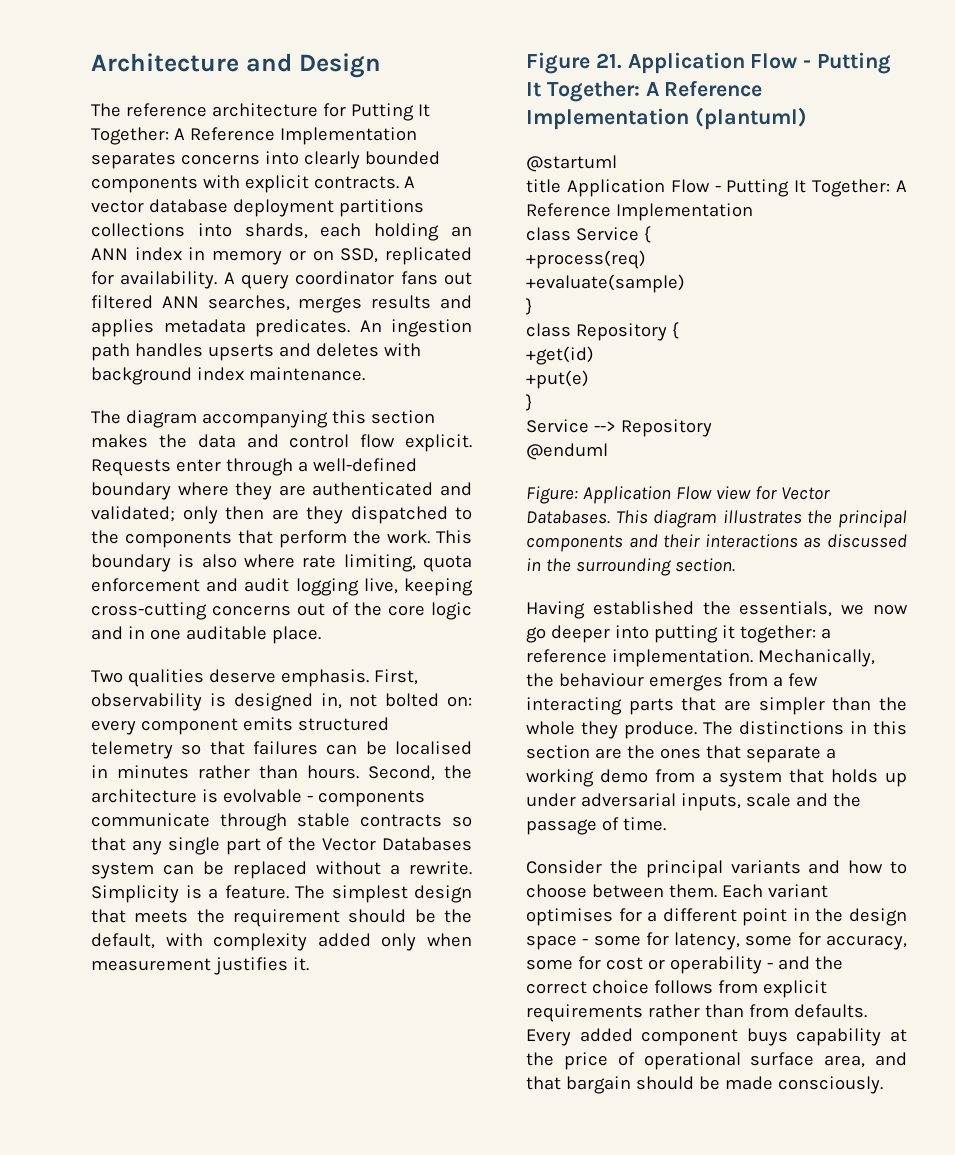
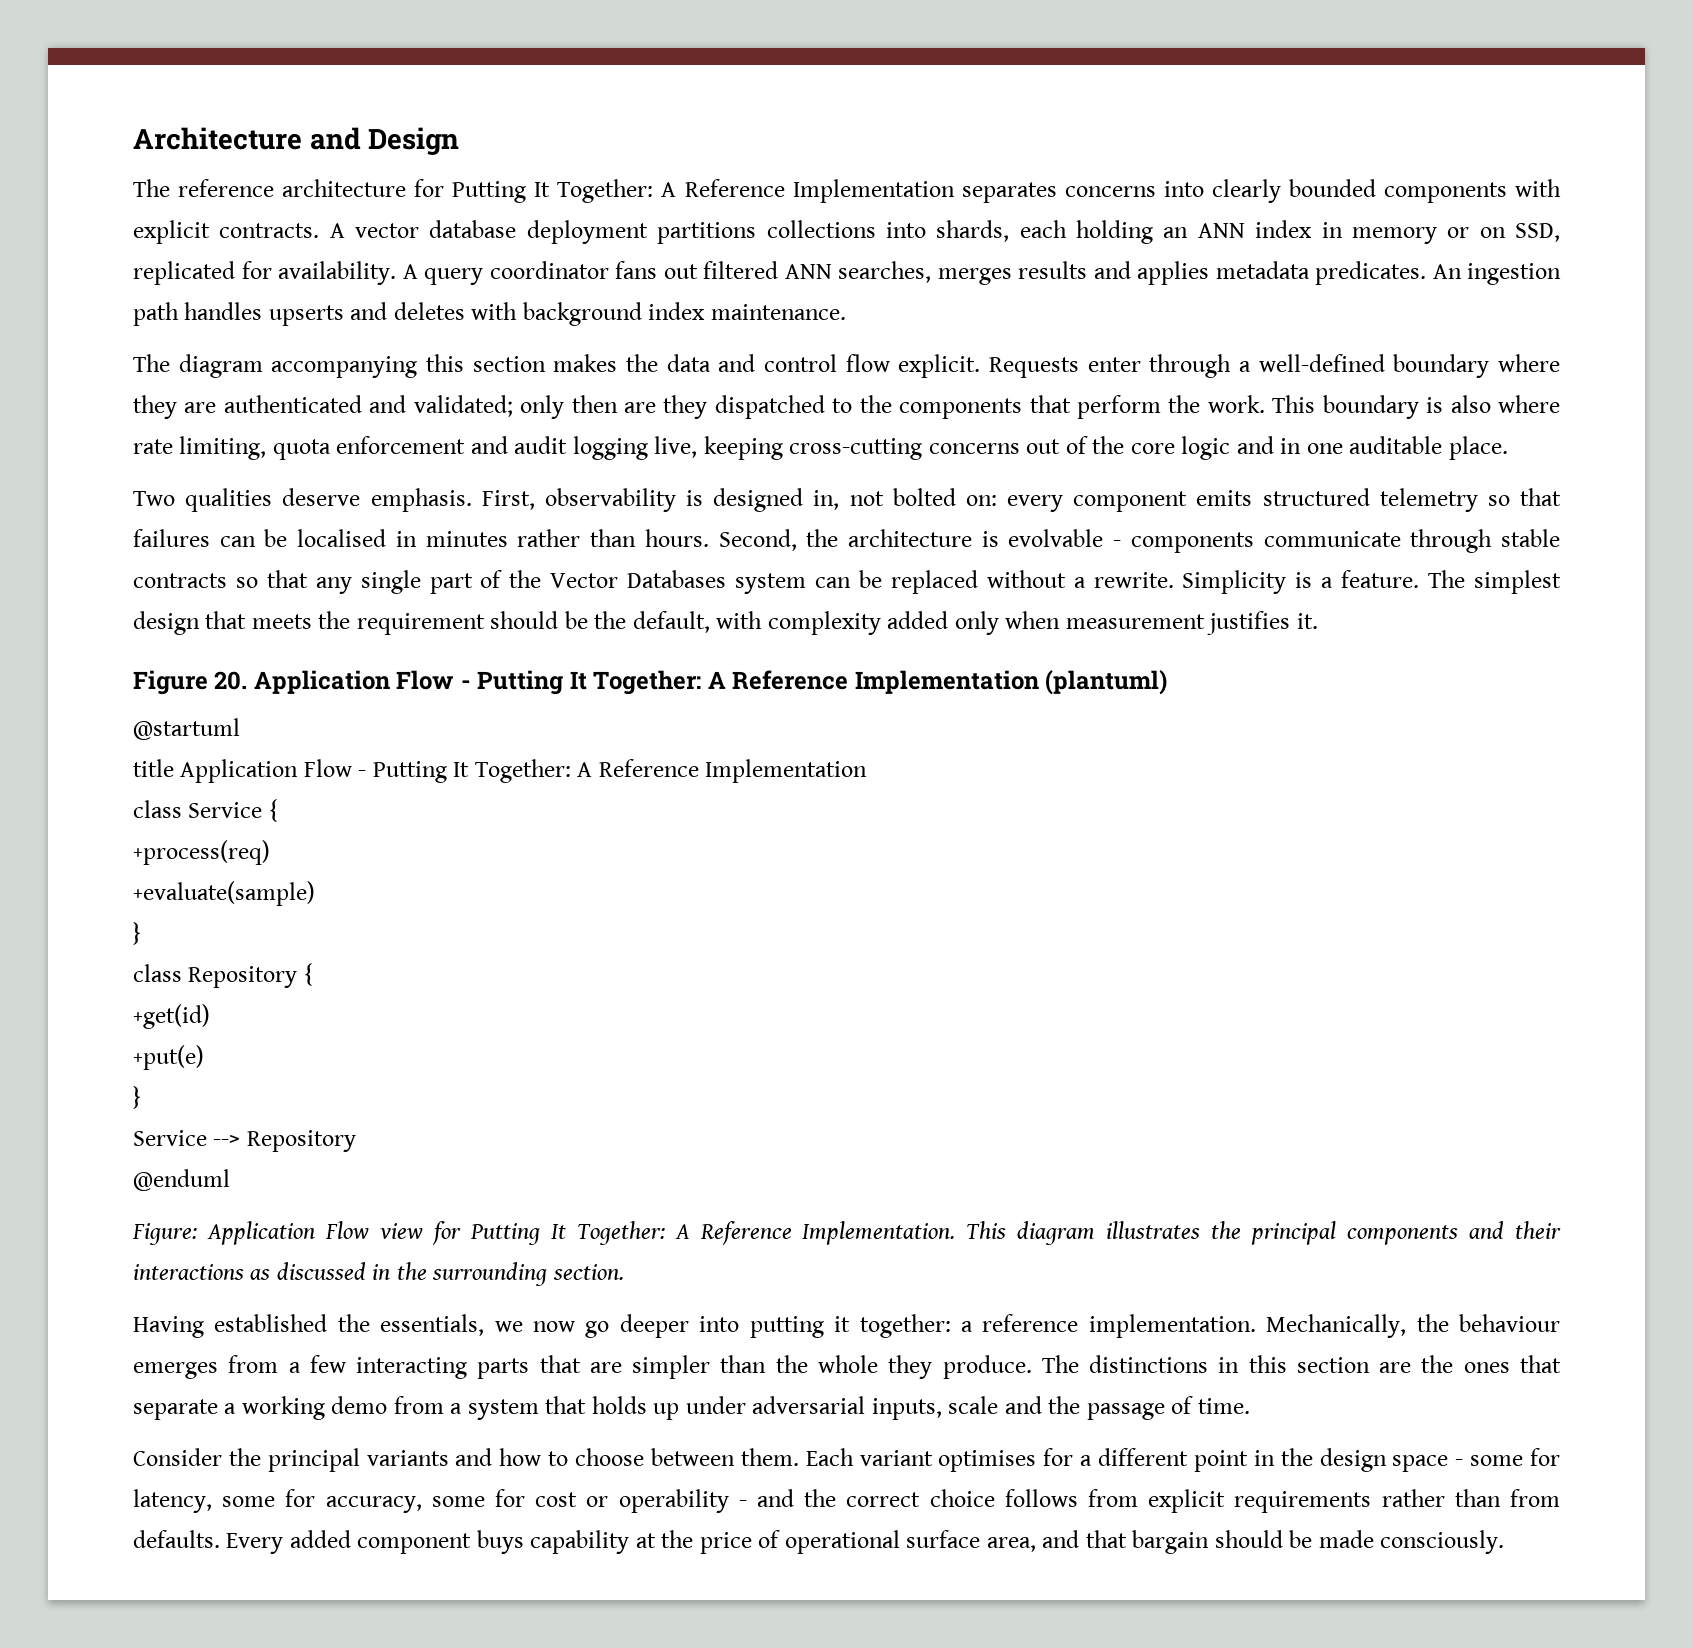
[595,53,622,69] 21. -> [214,671,248,690] 20.
[780,487,830,500] [526,510,610,524] Vector Databases. -> [469,1221,956,1245] Putting It Together: A Reference Implementation.

